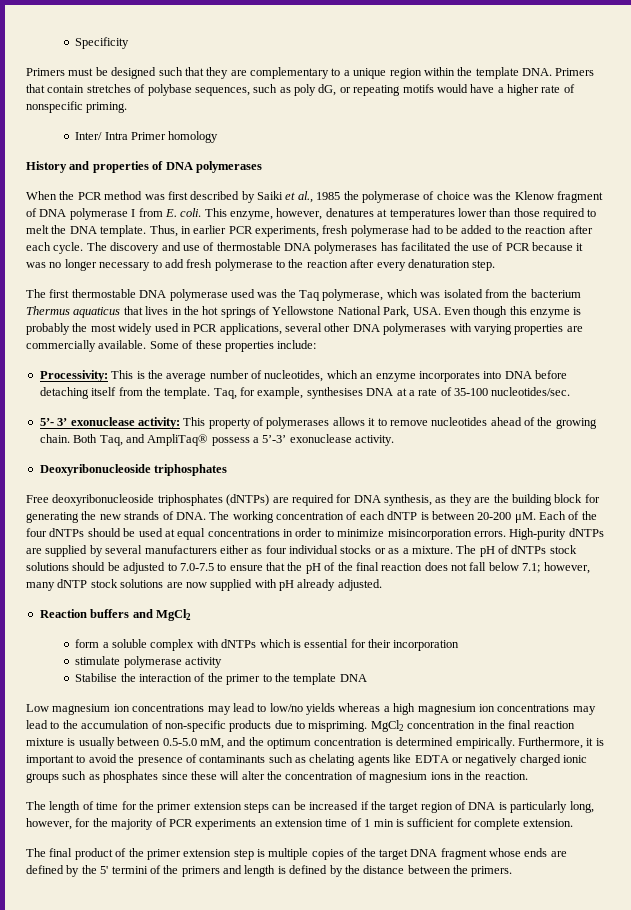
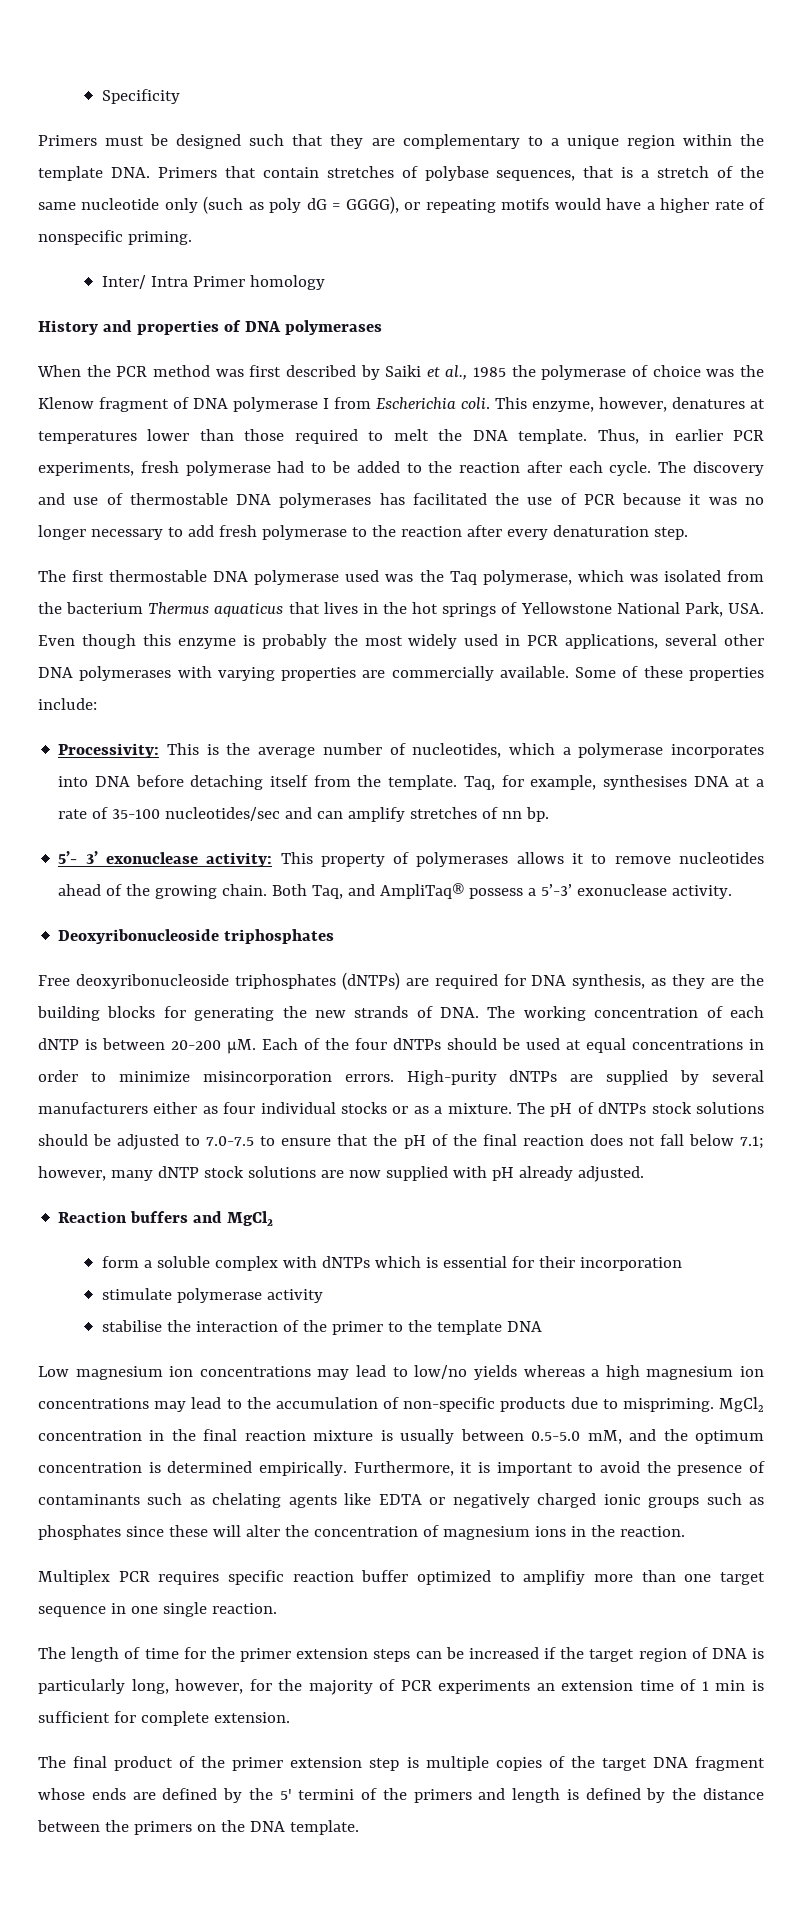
[253,84,337,96] such as poly dG, -> [583,166,765,178] [38,196,399,214] that is a stretch of the same nucleotide only (such as poly dG = GGGG),
[164,209,177,217] E. -> [376,397,456,409] Escherichia
[360,373,416,382] an enzyme -> [562,743,664,758] a polymerase
[491,387,571,396] nucleotides/sec. -> [165,807,550,822] nucleotides/sec and can amplify stretches of nn bp.
[554,494,583,503] block -> [107,1006,156,1018] blocks
[75,673,118,682] Stabilise -> [101,1320,162,1332] stabilise
(528, 776) none -> [38,1570,765,1585] [38,1602,277,1617] // Multiplex PCR requires specific reaction buffer optimized to amplifiy more than one target sequence in one single reaction.
[471,866,513,877] primers. -> [133,1820,359,1835] primers on the DNA template.

